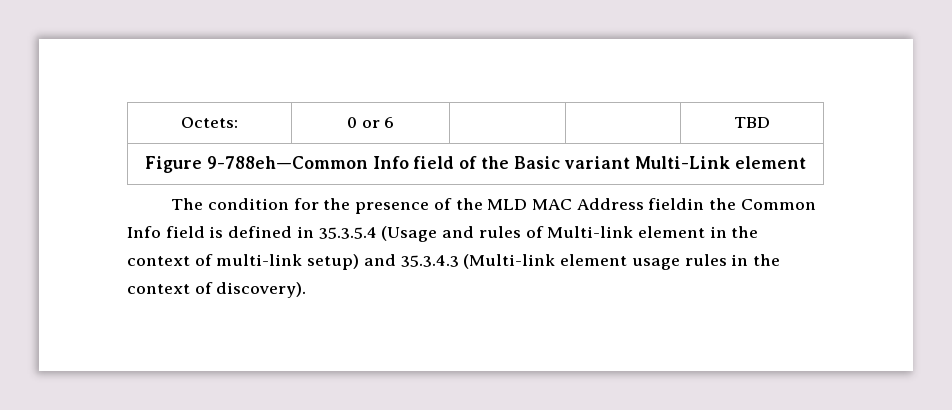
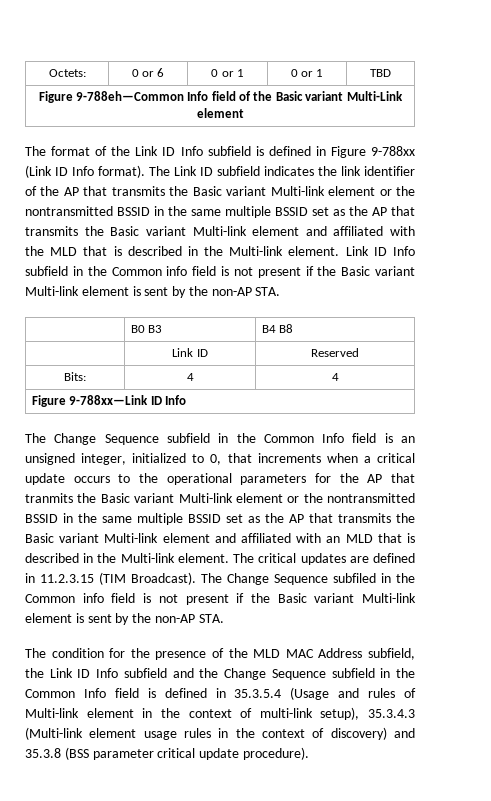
(395, 122) | -> [211,69,244,77] [290,69,324,77] 0 or 1 | 0 or 1
(806, 162) none -> [25,146,415,158] [25,165,415,178] [25,186,415,196] [25,206,415,218] [25,226,415,236] [25,246,415,256] [25,266,415,278] [25,286,281,298] [130,325,163,333] [261,324,294,333] [172,348,208,357] [311,348,360,357] [64,372,86,381] [186,373,194,381] [331,373,339,381] [31,395,187,407] [25,433,416,445] [25,453,415,465] [25,473,416,485] [25,493,415,503] [25,513,415,525] [25,533,415,543] [25,553,416,565] [25,572,415,585] [25,593,416,605] [25,613,224,625] // The format of the Link ID Info subfield is defined in Figure 9-788xx (Link ID Info format). The Link ID subfield indicates the link identifier of the AP that transmits the Basic variant Multi-link element or the nontransmitted BSSID in the same multiple BSSID set as the AP that transmits the Basic variant Multi-link element and affiliated with the MLD that is described in the Multi-link element. Link ID Info subfield in the Common info field is not present if the Basic variant Multi-link element is sent by the non-AP STA. // | B0 B3 | B4 B8 // | Link ID | Reserved // Bits: | 4 | 4 // Figure 9-788xx—Link ID Info // The Change Sequence subfield in the Common Info field is an unsigned integer, initialized to 0, that increments when a critical update occurs to the operational parameters for the AP that tranmits the Basic variant Multi-link element or the nontransmitted BSSID in the same multiple BSSID set as the AP that transmits the Basic variant Multi-link element and affiliated with an MLD that is described in the Multi-link element. The critical updates are defined in 11.2.3.15 (TIM Broadcast). The Change Sequence subfiled in the Common info field is not present if the Basic variant Multi-link element is sent by the non-AP STA.
[648,198,705,210] fieldin -> [368,648,415,660] [25,668,391,680] subfield, the Link ID Info subfield and the Change Sequence subfield in
[307,254,396,270] setup) and -> [320,707,360,720] setup),
[216,282,307,298] discovery). -> [330,727,415,740] [25,747,309,760] discovery) and 35.3.8 (BSS parameter critical update procedure).

